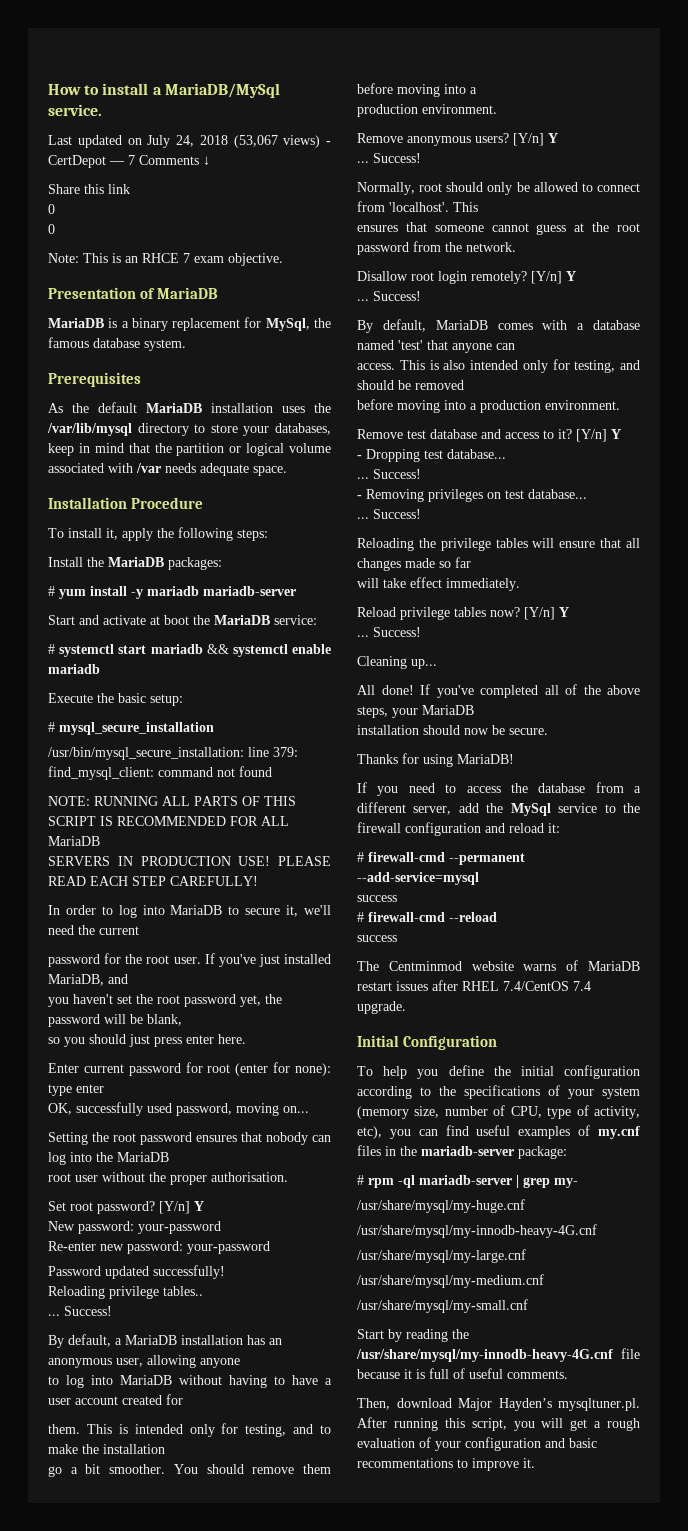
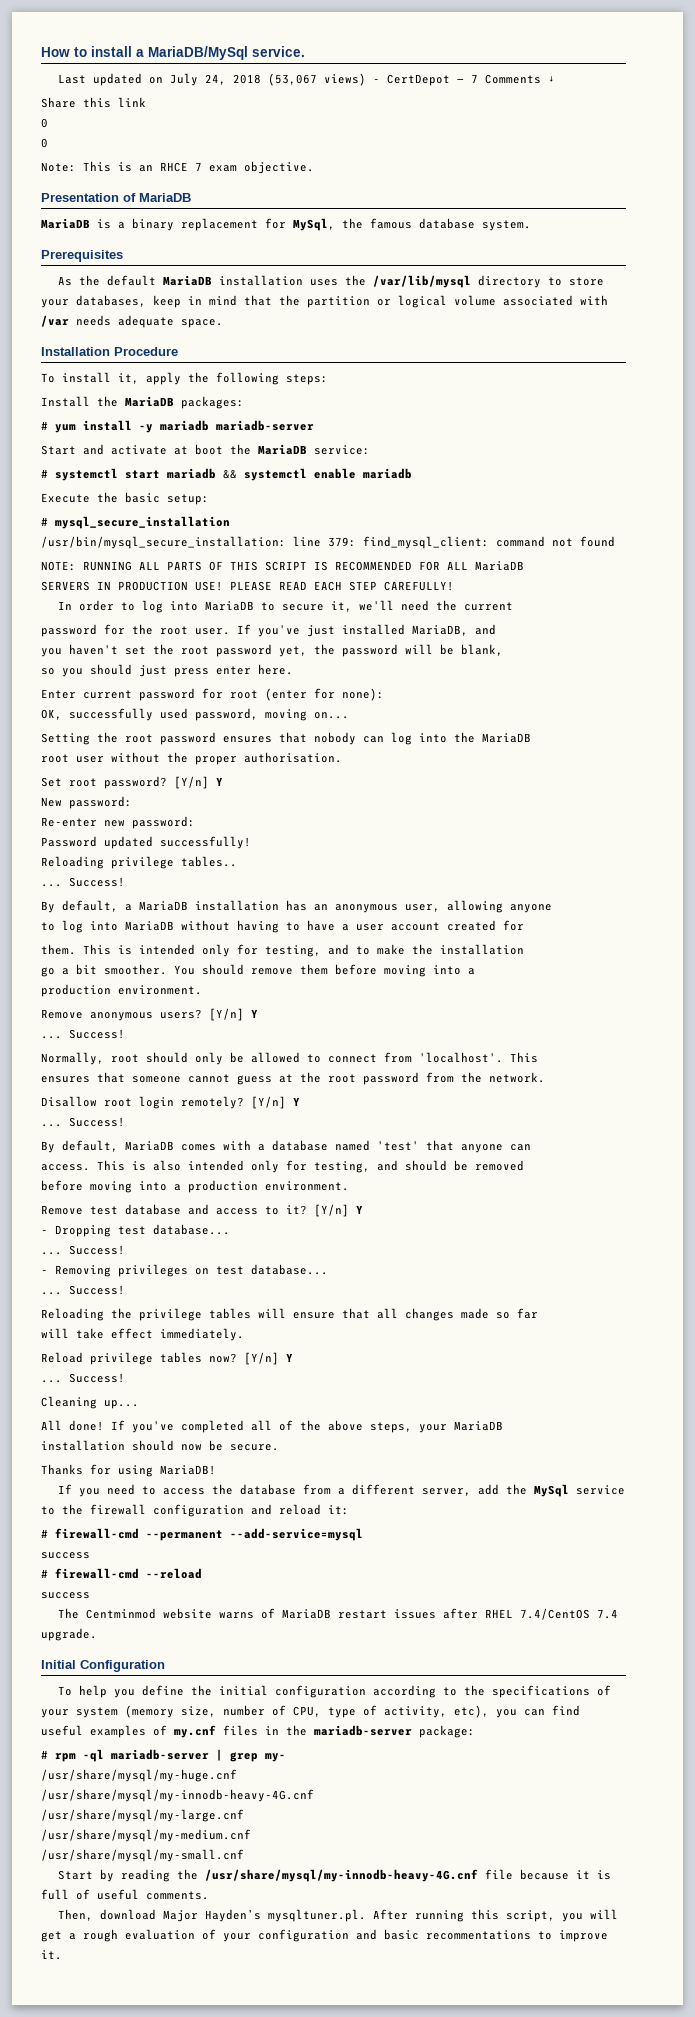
[48,1084,104,1096] type enter -> (384, 694) none
[138,1221,221,1234] your-password -> (132, 802) none
[187,1241,270,1254] your-password -> (195, 822) none

